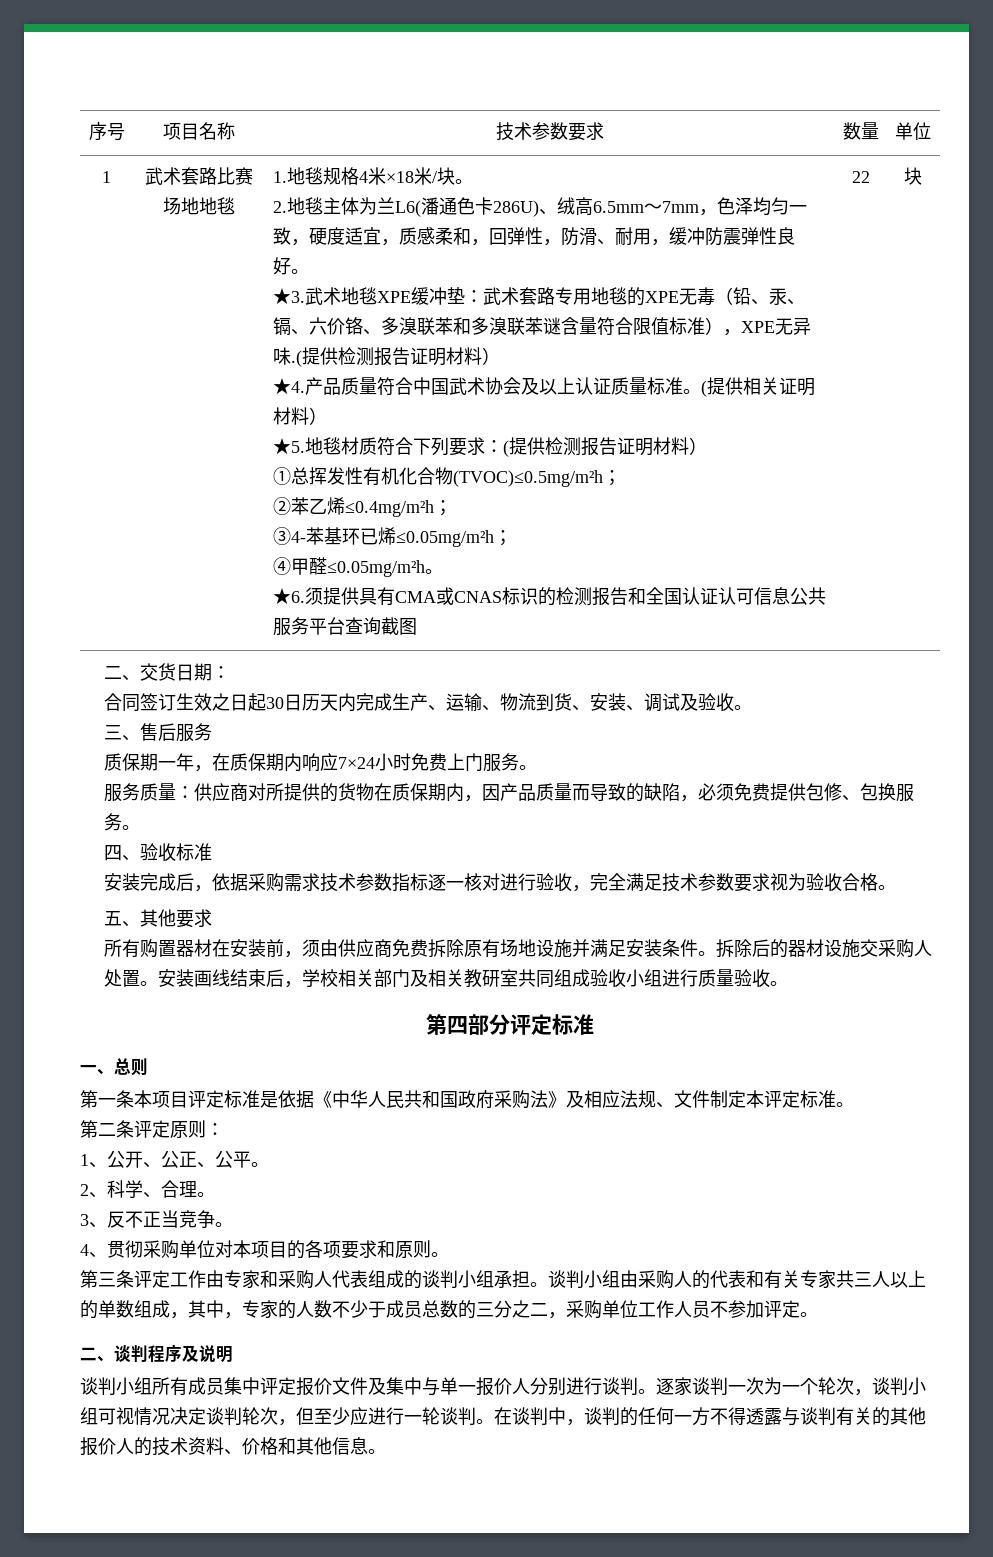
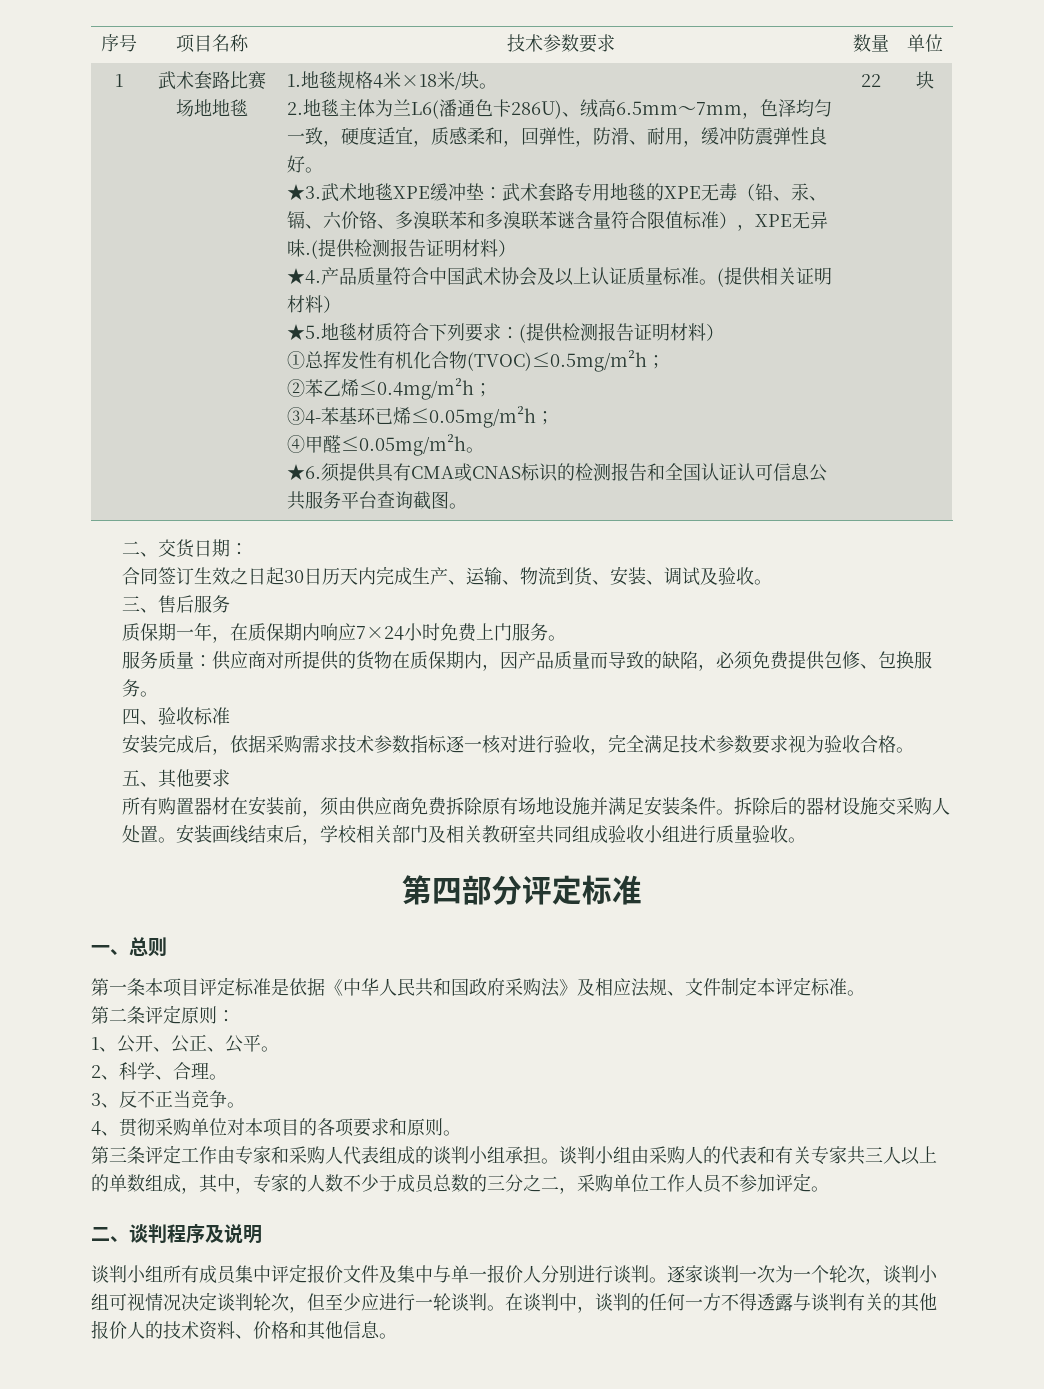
(417, 626) none -> [448,503,467,509] 。

